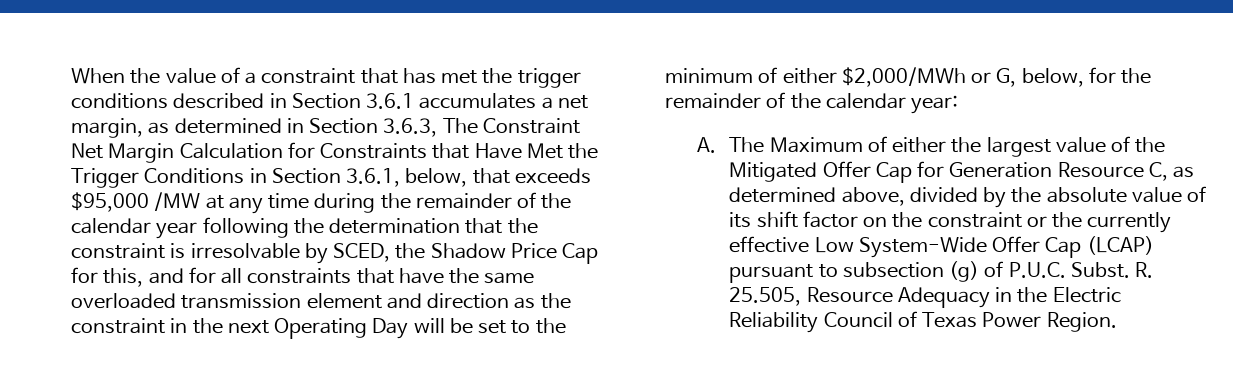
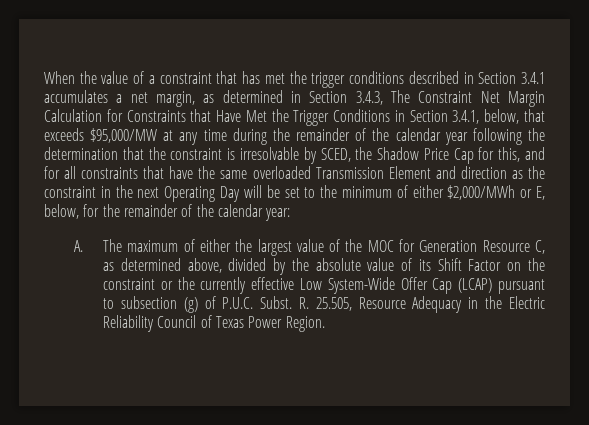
[366,93,415,109] 3.6.1 -> [521,72,545,84] 3.4.1
[383,118,438,137] 3.6.3, -> [355,91,383,105] 3.4.3,
[346,168,401,187] 3.6.1, -> [452,110,480,124] 3.4.1,
[71,192,201,212] $95,000 /MW -> [90,128,158,143] $95,000/MW
[181,293,382,309] transmission element -> [315,166,431,179] Transmission Element
[996,68,1017,87] G, -> [536,186,545,200] E,
[769,137,863,153] Maximum -> [127,240,179,252] maximum
[729,161,912,183] Mitigated Offer Cap -> [367,240,394,252] MOC
[756,211,858,228] shift factor -> [437,258,502,271] Shift Factor

